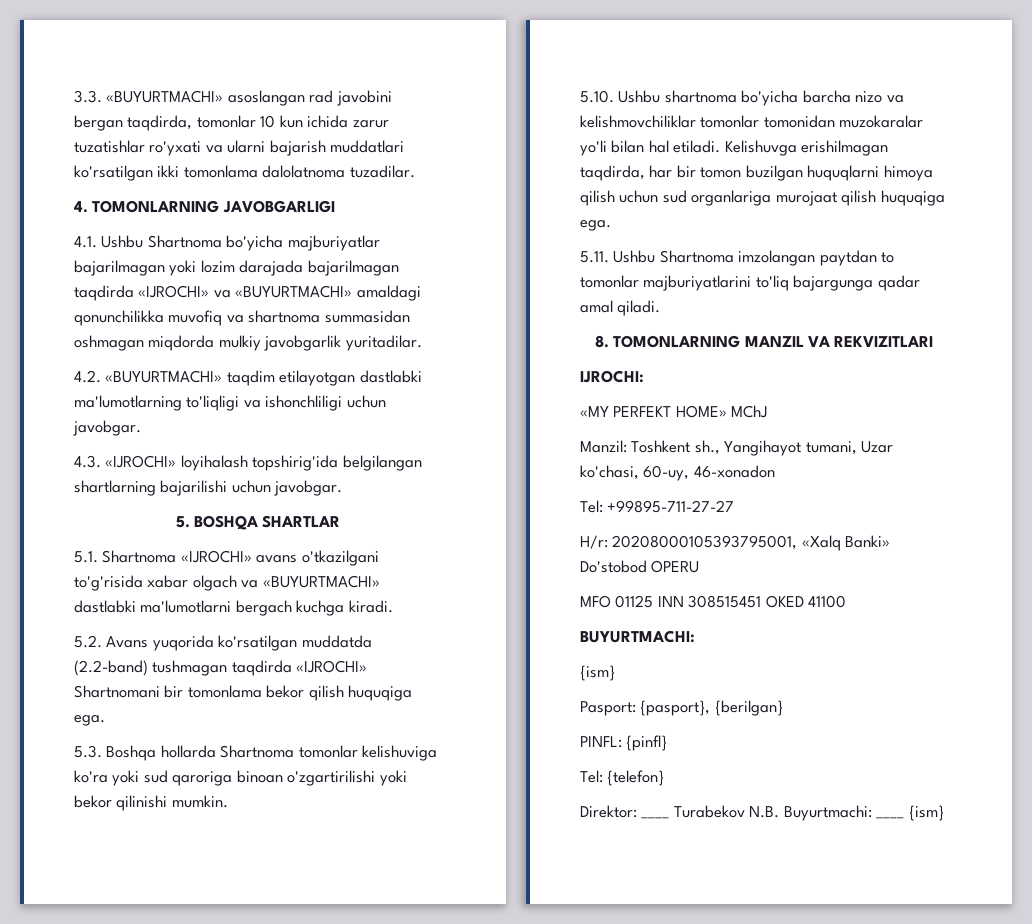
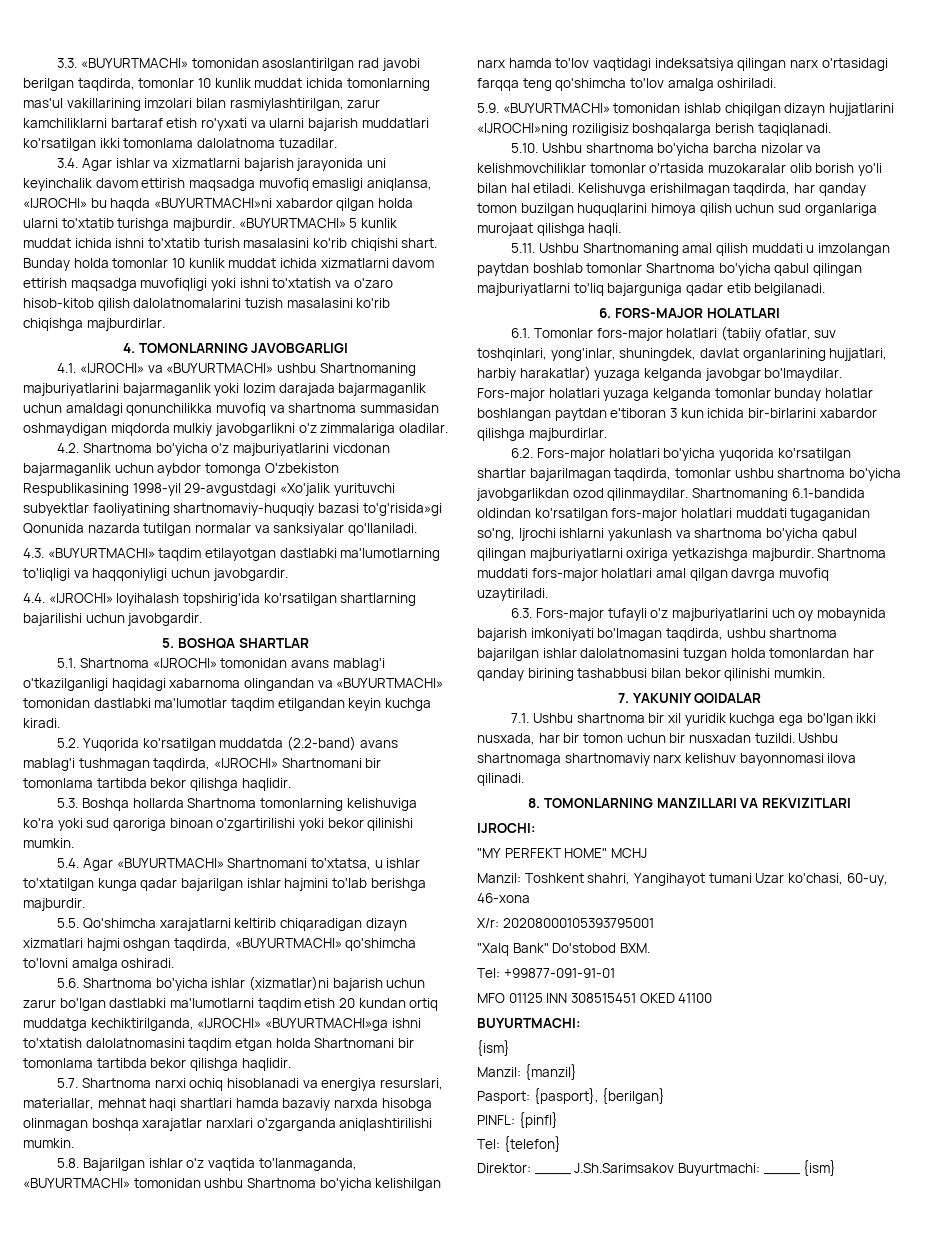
[227,90,392,106] [74,115,389,131] [74,140,145,153] asoslangan rad javobini bergan taqdirda, tomonlar 10 kun ichida zarur tuzatishlar -> [191,58,420,71] [23,78,430,91] [23,98,381,111] [23,118,198,128] tomonidan asoslantirilgan rad javobi berilgan taqdirda, tomonlar 10 kunlik muddat ichida tomonlarning mas'ul vakillarining imzolari bilan rasmiylashtirilgan, zarur kamchiliklarni bartaraf etish
[74,200,335,213] [74,235,380,251] [74,260,399,276] [74,285,353,301] 4. TOMONLARNING JAVOBGARLIGI // 4.1. Ushbu Shartnoma bo'yicha majburiyatlar bajarilmagan yoki lozim darajada bajarilmagan taqdirda «IJROCHI» va «BUYURTMACHI» -> [57,158,386,171] [23,178,432,191] [23,198,413,211] [23,218,397,231] [23,238,438,251] [23,258,435,271] [23,278,393,291] [23,298,391,311] [23,318,165,331] [122,343,349,353] [57,363,416,376] [23,383,427,396] [23,403,62,413] 3.4. Agar ishlar va xizmatlarni bajarish jarayonida uni keyinchalik davom ettirish maqsadga muvofiq emasligi aniqlansa, «IJROCHI» bu haqda «BUYURTMACHI»ni xabardor qilgan holda ularni to'xtatib turishga majburdir. «BUYURTMACHI» 5 kunlik muddat ichida ishni to'xtatib turish masalasini ko'rib chiqishi shart. Bunday holda tomonlar 10 kunlik muddat ichida xizmatlarni davom ettirish maqsadga muvofiqligi yoki ishni to'xtatish va o'zaro hisob-kitob qilish dalolatnomalarini tuzish masalasini ko'rib chiqishga majburdirlar. // 4. TOMONLARNING JAVOBGARLIGI // 4.1. «IJROCHI» va «BUYURTMACHI» ushbu Shartnomaning majburiyatlarini bajarmaganlik yoki lozim darajada bajarmaganlik uchun
[74,335,144,351] oshmagan -> [23,423,107,436] oshmaydigan
[264,335,422,351] [74,370,101,383] javobgarlik yuritadilar. // 4.2. -> [214,423,448,436] [57,443,390,456] [23,463,339,476] [23,483,395,496] [23,503,442,516] [23,523,417,536] [23,548,44,558] javobgarlikni o'z zimmalariga oladilar. // 4.2. Shartnoma bo'yicha o'z majburiyatlarini vicdonan bajarmaganlik uchun aybdor tomonga O'zbekiston Respublikasining 1998-yil 29-avgustdagi «Xo'jalik yurituvchi subyektlar faoliyatining shartnomaviy-huquqiy bazasi to'g'risida»gi Qonunida nazarda tutilgan normalar va sanksiyalar qo'llaniladi. // 4.3.
[265,395,386,411] [73,420,141,436] [74,455,101,468] ishonchliligi uchun javobgar. // 4.3. -> [92,568,288,581] [23,593,45,603] haqqoniyligi uchun javobgardir. // 4.4.
[342,455,422,471] belgilangan -> [263,593,337,606] ko'rsatilgan
[274,480,343,496] javobgar. -> [127,613,203,626] javobgardir.
[256,550,379,566] [74,575,380,591] [74,600,292,616] avans o'tkazilgani to'g'risida xabar olgach va «BUYURTMACHI» dastlabki ma'lumotlarni bergach -> [220,658,385,671] [23,678,444,691] [23,698,382,711] tomonidan avans mablag'i o'tkazilganligi haqidagi xabarnoma olingandan va «BUYURTMACHI» tomonidan dastlabki ma'lumotlar taqdim etilgandan keyin
[106,635,214,651] Avans yuqorida -> [83,738,140,751] Yuqorida
[152,660,368,676] [74,685,413,701] [74,715,105,726] tushmagan taqdirda «IJROCHI» Shartnomani bir tomonlama bekor qilish huquqiga ega. -> [359,740,398,748] [23,758,382,771] [23,778,291,791] avans mablag'i tushmagan taqdirda, «IJROCHI» Shartnomani bir tomonlama tartibda bekor qilishga haqlidir.
[298,745,358,758] tomonlar -> [259,798,343,811] tomonlarning
(228, 801) none -> [57,858,421,871] [23,878,426,891] [23,898,85,911] [57,918,407,931] [23,938,417,951] [23,958,175,971] [57,976,426,991] [23,998,439,1011] [23,1018,421,1031] [23,1038,414,1051] [23,1058,291,1071] [57,1078,443,1091] [23,1098,432,1111] [23,1118,433,1131] [23,1138,74,1148] [57,1158,357,1171] [23,1178,442,1191] [477,58,888,71] [477,78,777,91] [477,103,894,116] [477,123,831,136] // 5.4. Agar «BUYURTMACHI» Shartnomani to'xtatsa, u ishlar to'xtatilgan kunga qadar bajarilgan ishlar hajmini to'lab berishga majburdir. // 5.5. Qo'shimcha xarajatlarni keltirib chiqaradigan dizayn xizmatlari hajmi oshgan taqdirda, «BUYURTMACHI» qo'shimcha to'lovni amalga oshiradi. // 5.6. Shartnoma bo'yicha ishlar (xizmatlar)ni bajarish uchun zarur bo'lgan dastlabki ma'lumotlarni taqdim etish 20 kundan ortiq muddatga kechiktirilganda, «IJROCHI» «BUYURTMACHI»ga ishni to'xtatish dalolatnomasini taqdim etgan holda Shartnomani bir tomonlama tartibda bekor qilishga haqlidir. // 5.7. Shartnoma narxi ochiq hisoblanadi va energiya resurslari, materiallar, mehnat haqi shartlari hamda bazaviy narxda hisobga olinmagan boshqa xarajatlar narxlari o'zgarganda aniqlashtirilishi mumkin. // 5.8. Bajarilgan ishlar o'z vaqtida to'lanmaganda, «BUYURTMACHI» tomonidan ushbu Shartnoma bo'yicha kelishilgan narx hamda to'lov vaqtidagi indeksatsiya qilingan narx o'rtasidagi farqqa teng qo'shimcha to'lov amalga oshiriladi. // 5.9. «BUYURTMACHI» tomonidan ishlab chiqilgan dizayn hujjatlarini «IJROCHI»ning roziligisiz boshqalarga berish taqiqlanadi.
[855,91,883,103] nizo -> [760,143,803,153] nizolar
[763,115,924,128] tomonidan muzokaralar -> [649,163,855,173] o'rtasida muzokaralar olib borish
[676,165,696,178] bir -> [818,183,866,196] qanday
[807,165,880,181] huquqlarni -> [577,203,648,216] huquqlarini
[841,190,945,206] [580,220,611,231] qilish huquqiga ega. -> [536,223,622,236] qilishga haqli.
[659,250,895,266] [580,275,920,291] [580,300,661,316] Shartnoma imzolangan paytdan to tomonlar majburiyatlarini to'liq bajargunga qadar amal qiladi. -> [582,243,890,256] [477,263,862,276] [477,283,826,296] [599,308,780,318] [511,326,837,341] [477,348,888,361] [477,366,843,381] [477,388,873,401] [477,408,877,421] [477,428,607,441] [511,448,851,461] [477,468,901,481] [476,488,865,501] [477,508,871,521] [477,528,857,541] [477,548,887,561] [477,568,829,581] [477,588,548,601] [511,608,886,621] [477,628,838,641] [477,648,874,661] [477,668,825,681] [617,693,762,704] [511,713,877,726] [477,733,839,745] [477,753,857,766] [477,773,524,786] Shartnomaning amal qilish muddati u imzolangan paytdan boshlab tomonlar Shartnoma bo'yicha qabul qilingan majburiyatlarni to'liq bajarguniga qadar etib belgilanadi. // 6. FORS-MAJOR HOLATLARI // 6.1. Tomonlar fors-major holatlari (tabiiy ofatlar, suv toshqinlari, yong'inlar, shuningdek, davlat organlarining hujjatlari, harbiy harakatlar) yuzaga kelganda javobgar bo'lmaydilar. Fors-major holatlari yuzaga kelganda tomonlar bunday holatlar boshlangan paytdan e'tiboran 3 kun ichida bir-birlarini xabardor qilishga majburdirlar. // 6.2. Fors-major holatlari bo'yicha yuqorida ko'rsatilgan shartlar bajarilmagan taqdirda, tomonlar ushbu shartnoma bo'yicha javobgarlikdan ozod qilinmaydilar. Shartnomaning 6.1-bandida oldindan ko'rsatilgan fors-major holatlari muddati tugaganidan so'ng, Ijrochi ishlarni yakunlash va shartnoma bo'yicha qabul qilingan majburiyatlarni oxiriga yetkazishga majburdir. Shartnoma muddati fors-major holatlari amal qilgan davrga muvofiq uzaytiriladi. // 6.3. Fors-major tufayli o'z majburiyatlarini uch oy mobaynida bajarish imkoniyati bo'lmagan taqdirda, ushbu shartnoma bajarilgan ishlar dalolatnomasini tuzgan holda tomonlardan har qanday birining tashabbusi bilan bekor qilinishi mumkin. // 7. YAKUNIY QOIDALAR // 7.1. Ushbu shartnoma bir xil yuridik kuchga ega bo'lgan ikki nusxada, har bir tomon uchun bir nusxadan tuzildi. Ushbu shartnomaga shartnomaviy narx kelishuv bayonnomasi ilova qilinadi.
[744,336,804,347] MANZIL -> [656,798,737,808] MANZILLARI
[580,405,768,418] [580,440,894,456] [580,465,775,481] [580,500,735,513] [580,535,891,551] [580,560,700,573] «MY PERFEKT HOME» MChJ // Manzil: Toshkent sh., Yangihayot tumani, Uzar ko'chasi, 60-uy, 46-xonadon // Tel: +99895-711-27-27 // H/r: 20208000105393795001, «Xalq Banki» Do'stobod OPERU -> [477,848,647,858] [477,873,888,886] [477,893,530,903] [477,918,654,928] [477,943,650,956] [477,968,615,978] "MY PERFEKT HOME" MCHJ // Manzil: Toshkent shahri, Yangihayot tumani Uzar ko'chasi, 60-uy, 46-xona // X/r: 20208000105393795001 // "Xalq Bank" Do'stobod BXM. // Tel: +99877-091-91-01
(615, 673) none -> [477,1064,577,1080] // Manzil: {manzil}
[673,805,780,818] Turabekov N.B. -> [574,1163,675,1173] J.Sh.Sarimsakov

